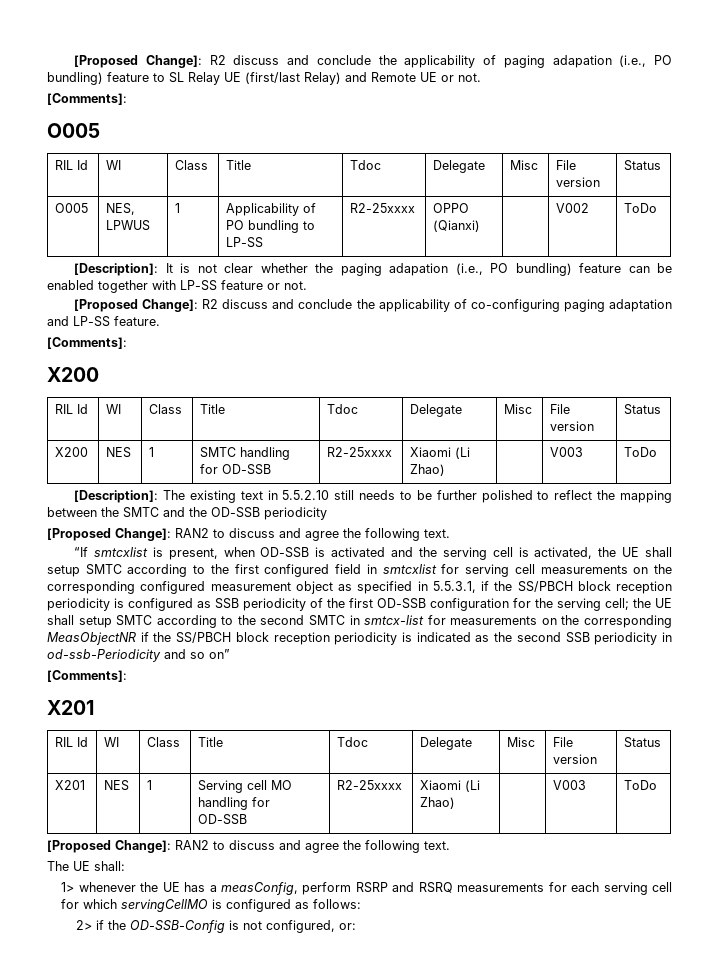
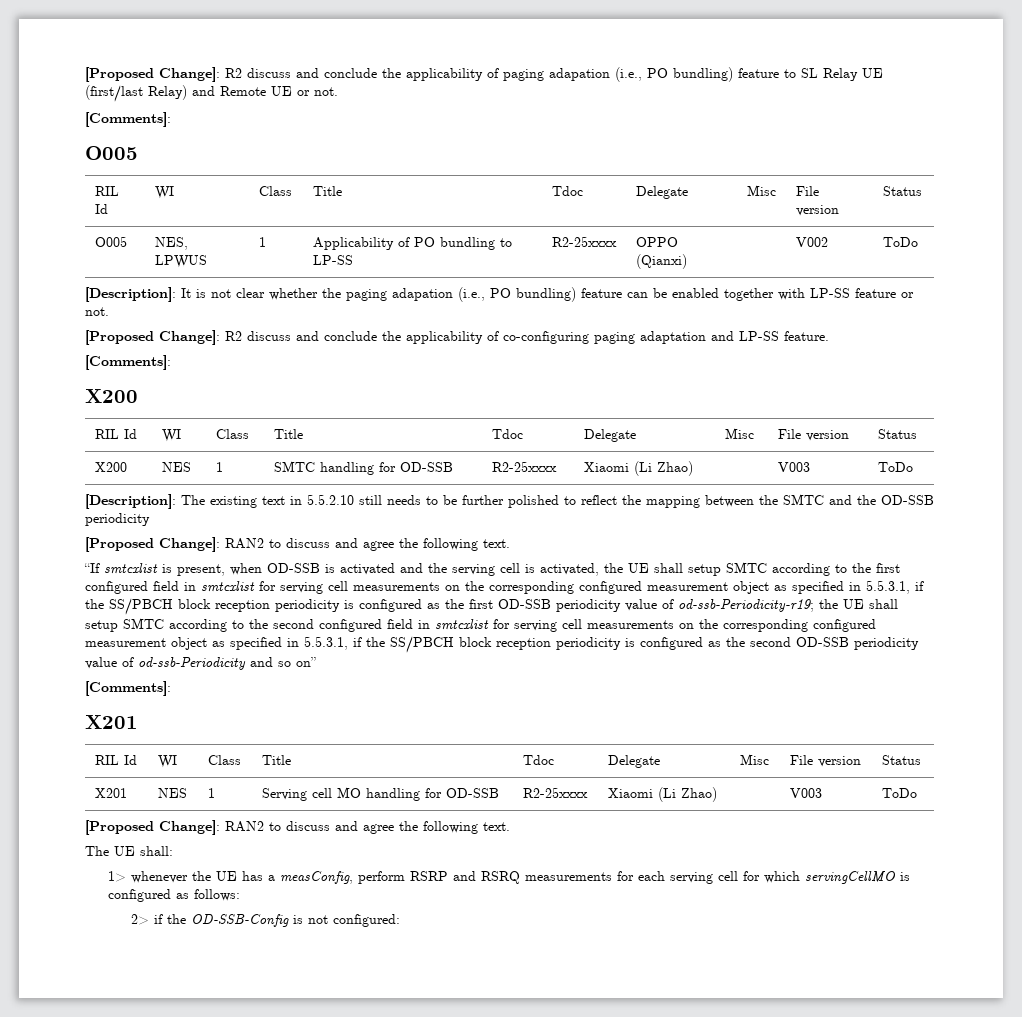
[215,598,629,611] SSB periodicity of the first OD-SSB configuration for the serving cell; -> [445,599,814,612] the first OD-SSB periodicity value of od-ssb-Periodicity-r19;
[309,615,672,628] [47,632,471,645] SMTC in smtcx-list for measurements on the corresponding MeasObjectNR if the SS/PBCH block reception periodicity is indicated -> [319,619,876,632] [85,636,703,653] configured field in smtcxlist for serving cell measurements on the corresponding configured measurement object as specified in 5.5.3.1, if the SS/PBCH block reception periodicity is configured
[565,632,672,645] SSB periodicity in -> [796,637,919,650] [85,657,134,669] OD-SSB periodicity value of
[265,920,356,933] configured, or: -> [332,914,400,927] configured:

